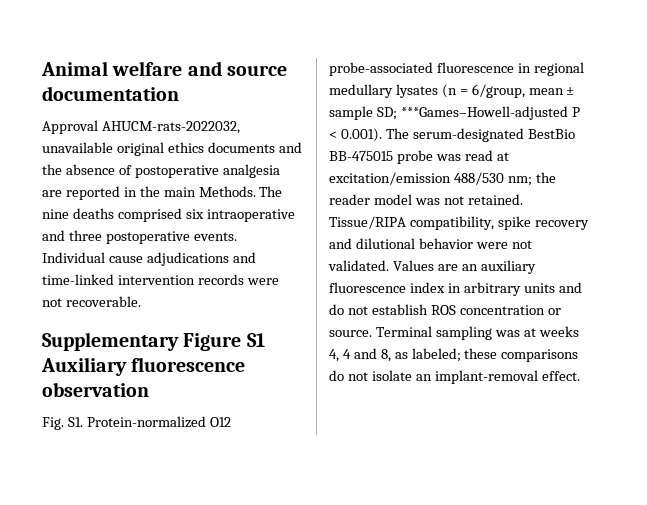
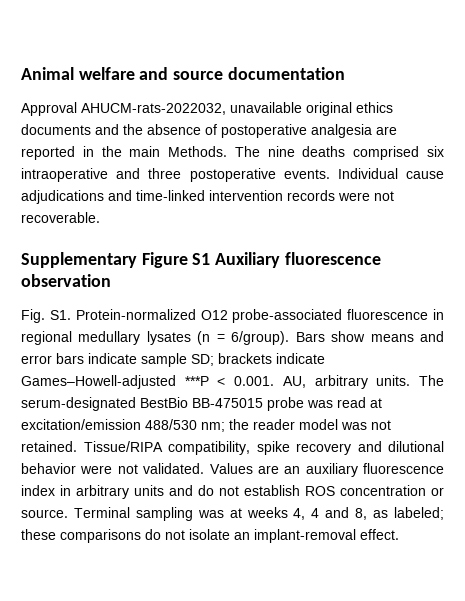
[471,84,575,98] [329,106,580,120] [329,128,382,142] 6/group, mean ± sample SD; ***Games–Howell-adjusted P < 0.001). -> [231,331,445,345] [21,353,325,367] [21,375,411,389] 6/group). Bars show means and error bars indicate sample SD; brackets indicate Games–Howell-adjusted ***P < 0.001. AU, arbitrary units.

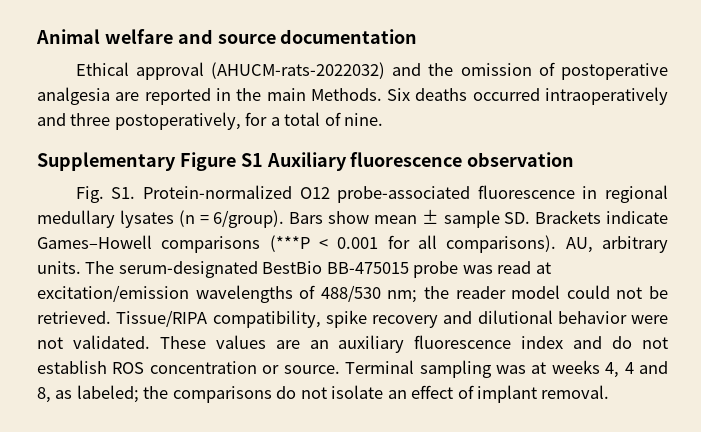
[21,102,393,116] [21,124,91,135] Approval AHUCM-rats-2022032, unavailable original ethics documents -> [75,62,386,80] Ethical approval (AHUCM-rats-2022032)
[147,124,201,135] absence -> [460,63,532,76] omission
[234,146,444,160] [21,168,445,182] [21,190,394,204] [21,212,100,223] The nine deaths comprised six intraoperative and three postoperative events. Individual cause adjudications and time-linked intervention records were not recoverable. -> [387,87,669,105] [37,112,384,130] Six deaths occurred intraoperatively and three postoperatively, for a total of nine.
[370,331,445,342] [21,353,325,367] [21,375,275,389] means and error bars indicate sample SD; brackets indicate Games–Howell-adjusted ***P < 0.001. -> [373,209,668,228] [37,235,557,253] mean ± sample SD. Brackets indicate Games–Howell comparisons (***P < 0.001 for all comparisons).
(141, 424) none -> [195,285,316,303] wavelengths of
[341,420,391,430] [21,441,77,452] was not retained. -> [566,285,669,299] [37,311,111,324] could not be retrieved.
[209,463,253,474] Values -> [159,335,266,349] These values
[60,485,164,499] in arbitrary units -> (564, 342) none
[21,529,56,540] these -> [143,386,169,399] the
[254,529,399,543] implant-removal effect. -> [411,385,610,403] effect of implant removal.

